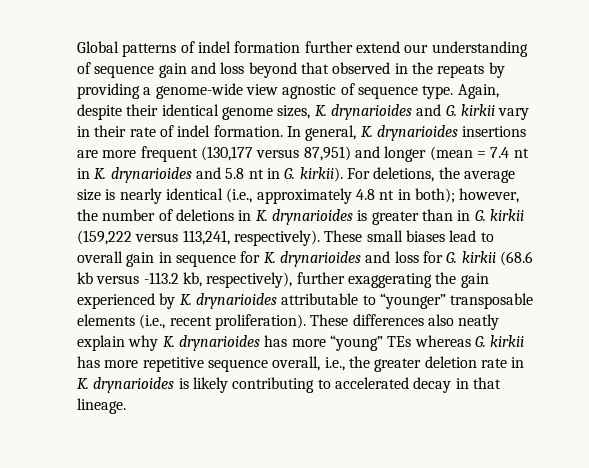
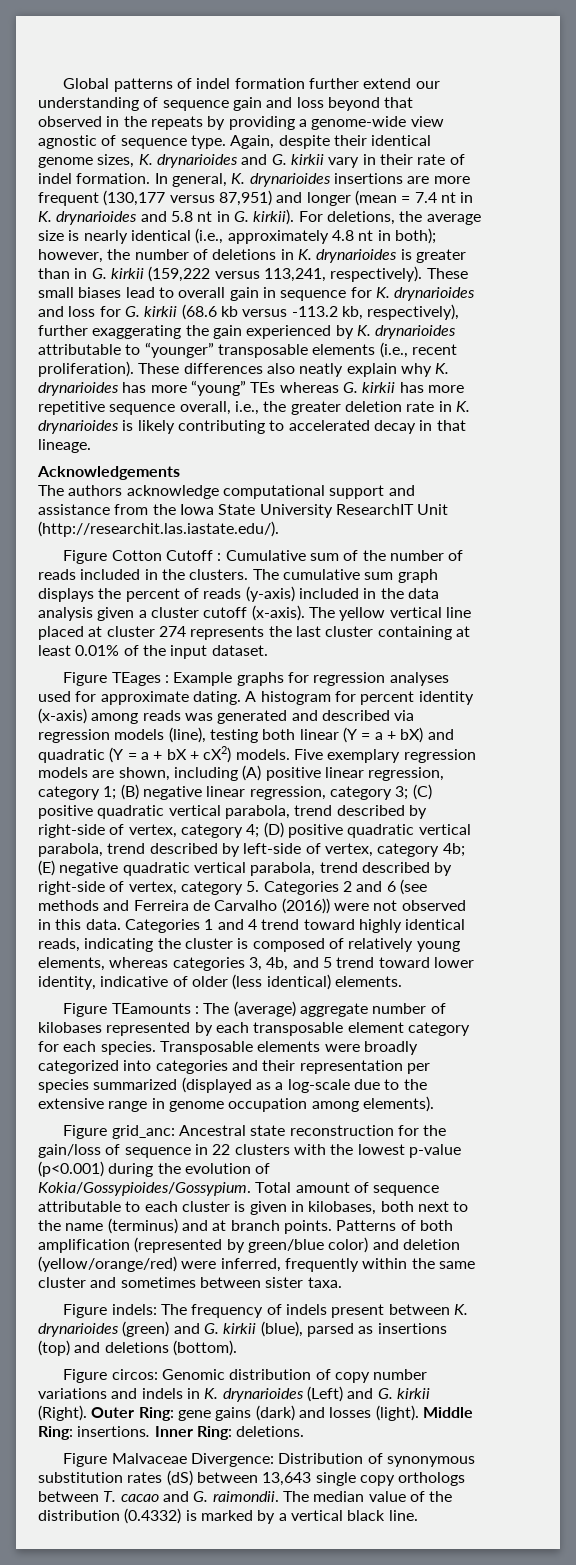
(126, 406) none -> [37,466,180,480] [38,485,415,499] [38,504,449,518] [38,521,279,537] [63,550,464,564] [38,569,438,583] [38,586,439,602] [38,605,471,621] [38,626,470,640] [38,645,268,659] [63,672,449,686] [38,691,474,705] [38,708,415,724] [38,727,454,743] [38,746,476,763] [38,765,445,781] [38,784,432,800] [38,805,427,819] [38,822,471,838] [38,843,465,857] [38,860,453,876] [38,879,427,895] [38,898,466,914] [38,919,466,933] [38,938,460,952] [38,957,474,971] [38,974,402,990] [63,1001,446,1017] [38,1022,470,1036] [38,1041,418,1055] [38,1060,430,1074] [38,1077,427,1093] [38,1096,434,1112] [63,1125,447,1139] [38,1144,461,1158] [38,1161,271,1177] [38,1182,440,1196] [38,1201,469,1215] [38,1218,453,1234] [38,1237,460,1253] [38,1256,475,1272] [38,1277,342,1288] [63,1304,468,1318] [38,1321,447,1337] [38,1340,237,1356] [63,1369,428,1383] [38,1386,430,1402] [38,1405,473,1421] [38,1426,305,1440] [63,1453,475,1467] [38,1470,466,1486] [38,1491,453,1502] [38,1508,418,1524] // Acknowledgements // The authors acknowledge computational support and assistance from the Iowa State University ResearchIT Unit (http://researchit.las.iastate.edu/). // Figure Cotton Cutoff : Cumulative sum of the number of reads included in the clusters. The cumulative sum graph displays the percent of reads (y-axis) included in the data analysis given a cluster cutoff (x-axis). The yellow vertical line placed at cluster 274 represents the last cluster containing at least 0.01% of the input dataset. // Figure TEages : Example graphs for regression analyses used for approximate dating. A histogram for percent identity (x-axis) among reads was generated and described via regression models (line), testing both linear (Y = a + bX) and quadratic (Y = a + bX + cX2) models. Five exemplary regression models are shown, including (A) positive linear regression, category 1; (B) negative linear regression, category 3; (C) positive quadratic vertical parabola, trend described by right-side of vertex, category 4; (D) positive quadratic vertical parabola, trend described by left-side of vertex, category 4b; (E) negative quadratic vertical parabola, trend described by right-side of vertex, category 5. Categories 2 and 6 (see methods and Ferreira de Carvalho (2016)) were not observed in this data. Categories 1 and 4 trend toward highly identical reads, indicating the cluster is composed of relatively young elements, whereas categories 3, 4b, and 5 trend toward lower identity, indicative of older (less identical) elements. // Figure TEamounts : The (average) aggregate number of kilobases represented by each transposable element category for each species. Transposable elements were broadly categorized into categories and their representation per species summarized (displayed as a log-scale due to the extensive range in genome occupation among elements). // Figure grid_anc: Ancestral state reconstruction for the gain/loss of sequence in 22 clusters with the lowest p-value (p<0.001) during the evolution of Kokia/Gossypioides/Gossypium. Total amount of sequence attributable to each cluster is given in kilobases, both next to the name (terminus) and at branch points. Patterns of both amplification (represented by green/blue color) and deletion (yellow/orange/red) were inferred, frequently within the same cluster and sometimes between sister taxa. // Figure indels: The frequency of indels present between K. drynarioides (green) and G. kirkii (blue), parsed as insertions (top) and deletions (bottom). // Figure circos: Genomic distribution of copy number variations and indels in K. drynarioides (Left) and G. kirkii (Right). Outer Ring: gene gains (dark) and losses (light). Middle Ring: insertions. Inner Ring: deletions. // Figure Malvaceae Divergence: Distribution of synonymous substitution rates (dS) between 13,643 single copy orthologs between T. cacao and G. raimondii. The median value of the distribution (0.4332) is marked by a vertical black line.

